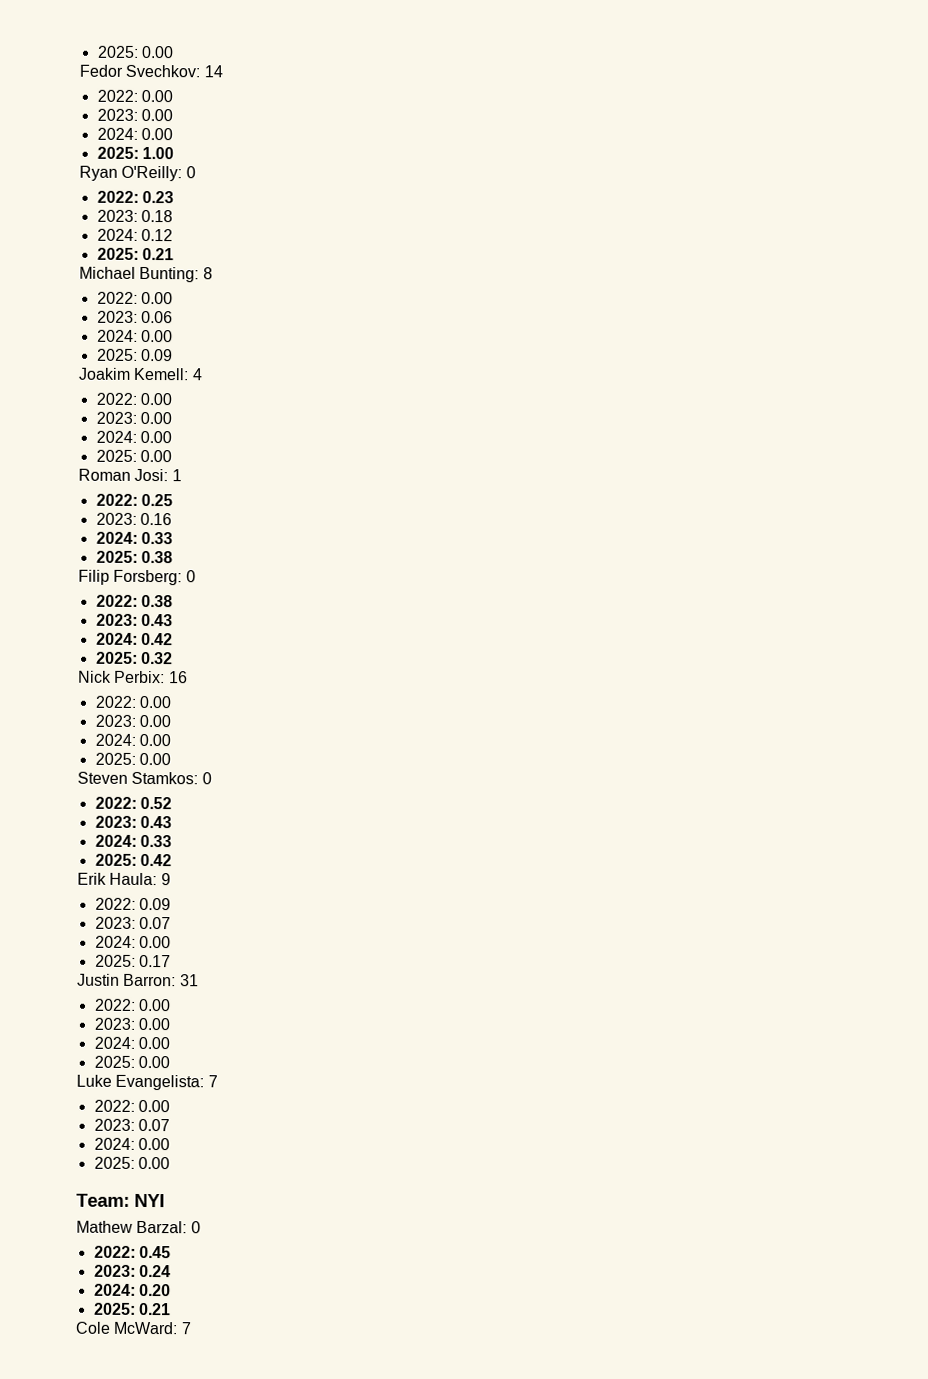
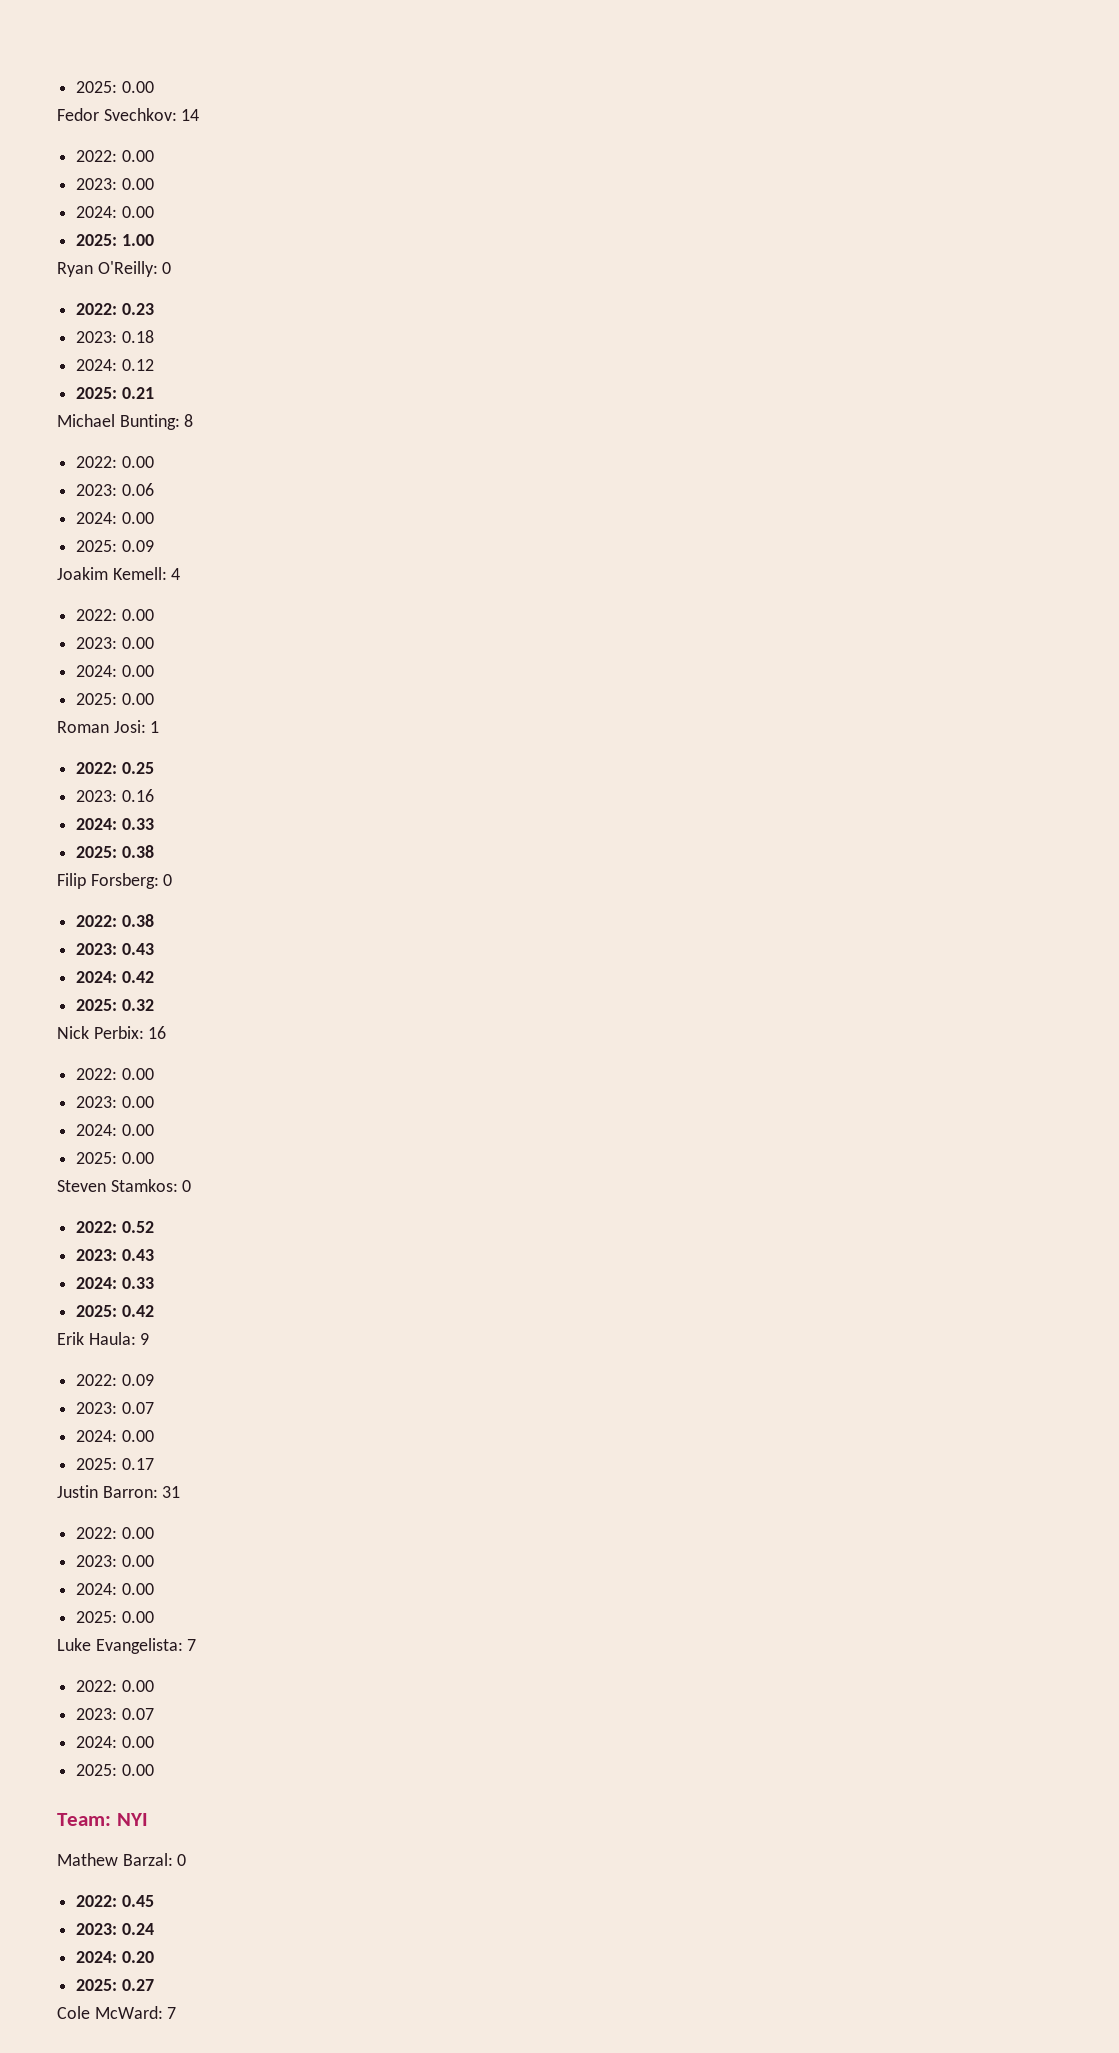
[138,1302,171,1316] 0.21 -> [121,1979,154,1991] 0.27

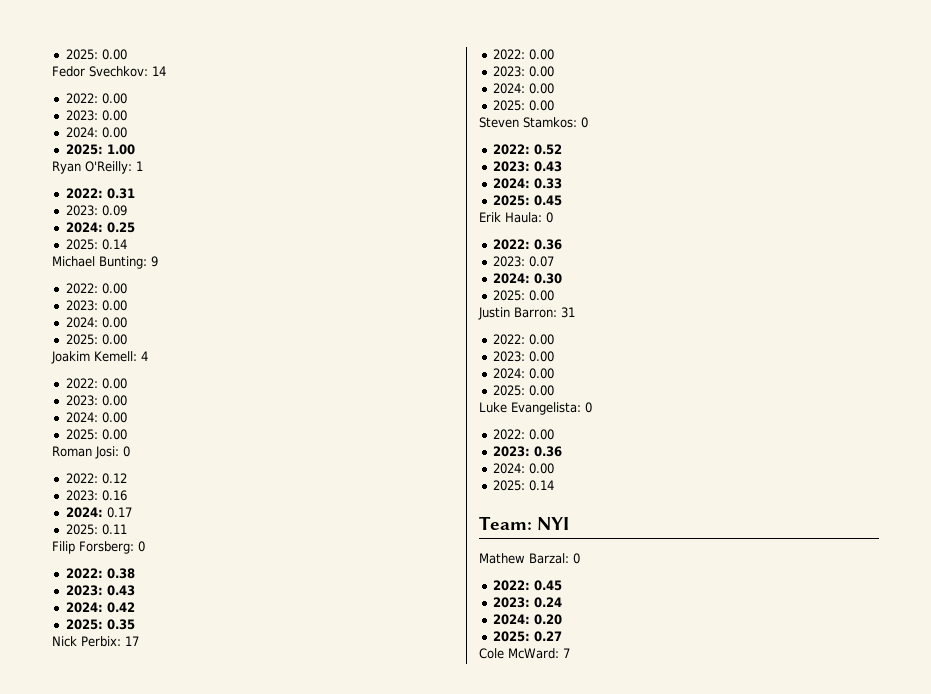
[162,262,172,274] [76,303,154,315] [76,330,154,343] [76,359,154,371] [76,387,154,399] 0 // 2022: 0.23 // 2023: 0.18 // 2024: 0.12 // 2025: 0.21 -> [136,161,143,171] [65,188,135,199] [65,205,127,216] [65,222,135,233] [65,239,127,250] 1 // 2022: 0.31 // 2023: 0.09 // 2024: 0.25 // 2025: 0.14
[184,414,194,427] [76,456,154,468] [76,483,154,496] [76,512,154,524] [76,540,154,552] 8 // 2022: 0.00 // 2023: 0.06 // 2024: 0.00 // 2025: 0.09 -> [151,256,158,267] [65,283,127,294] [65,300,127,311] [65,317,127,328] [65,334,127,345] 9 // 2022: 0.00 // 2023: 0.00 // 2024: 0.00 // 2025: 0.00
[150,721,160,733] [76,762,154,774] 1 // 2022: 0.25 -> [123,446,130,457] [65,473,127,484] 0 // 2022: 0.12
[121,818,154,830] [76,845,154,858] 0.33 // 2025: 0.38 -> [106,507,132,518] [65,524,127,535] 0.17 // 2025: 0.11
[121,999,154,1011] 0.32 -> [106,619,135,630] 0.35
[148,1026,167,1039] 16 -> [125,636,139,646] 17
[121,1305,154,1317] 0.42 -> [533,195,562,206] 0.45
[140,1333,150,1345] [76,1374,154,1386] [76,1402,154,1414] [76,1430,154,1442] [76,1458,154,1470] 9 // 2022: 0.09 // 2023: 0.07 // 2024: 0.00 // 2025: 0.17 -> [546,212,553,223] [492,239,562,250] [492,256,554,267] [492,273,562,284] [492,290,554,301] 0 // 2022: 0.36 // 2023: 0.07 // 2024: 0.30 // 2025: 0.00
[187,1639,197,1651] [76,1680,154,1692] [76,1708,154,1720] [76,1736,154,1748] [76,1764,154,1776] 7 // 2022: 0.00 // 2023: 0.07 // 2024: 0.00 // 2025: 0.00 -> [585,402,592,413] [492,429,554,440] [492,446,562,457] [492,463,554,474] [492,480,554,491] 0 // 2022: 0.00 // 2023: 0.36 // 2024: 0.00 // 2025: 0.14

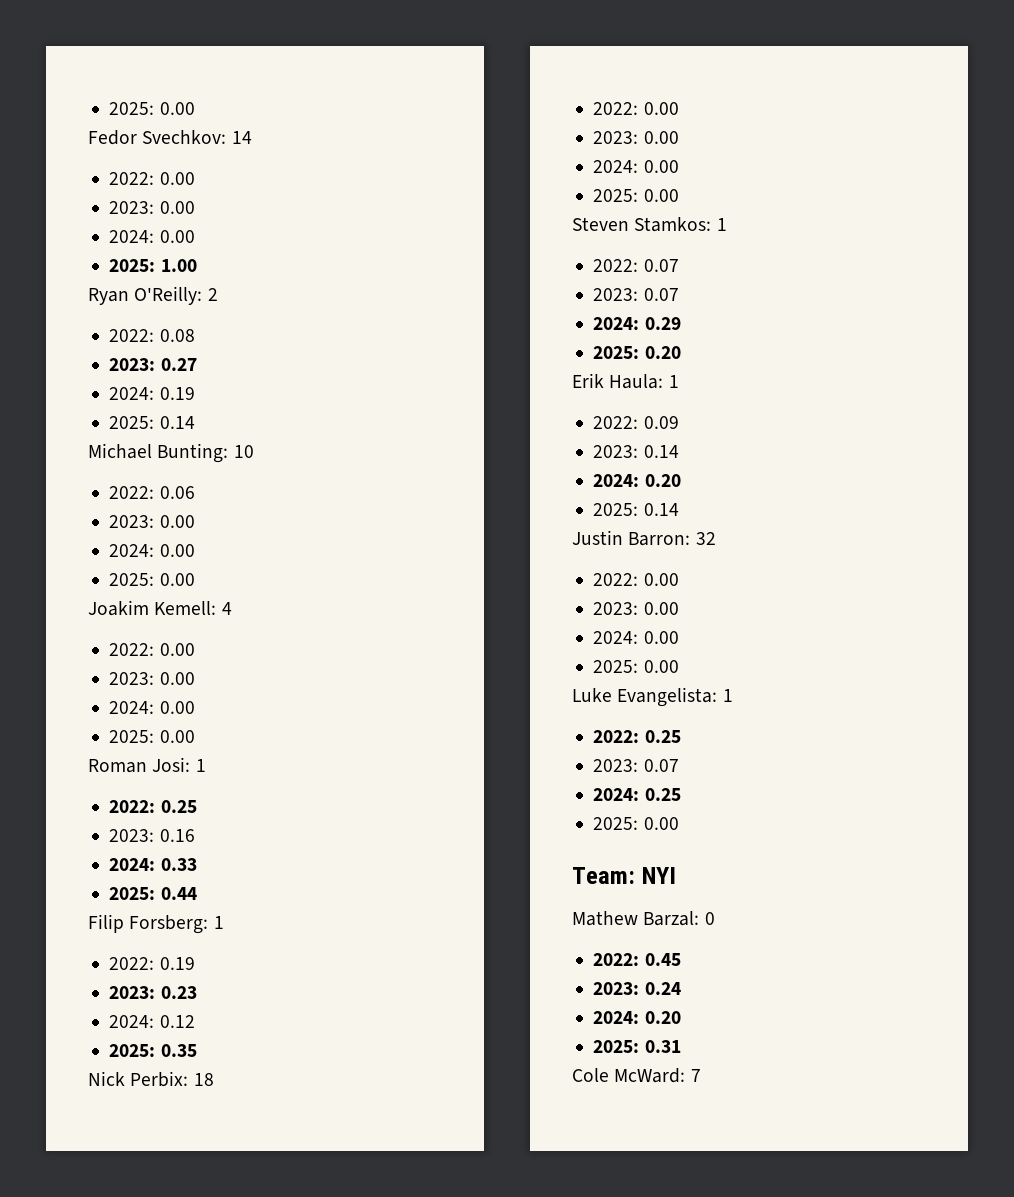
[136,161,143,171] [65,188,135,199] [65,205,127,216] [65,222,135,233] 1 // 2022: 0.31 // 2023: 0.09 // 2024: 0.25 -> [207,288,218,301] [109,329,195,342] [109,358,197,371] [109,387,195,400] 2 // 2022: 0.08 // 2023: 0.27 // 2024: 0.19
[151,256,158,267] [65,283,127,294] 9 // 2022: 0.00 -> [233,445,254,458] [109,486,195,499] 10 // 2022: 0.06
[123,446,130,457] [65,473,127,484] 0 // 2022: 0.12 -> [195,759,206,772] [109,800,197,813] 1 // 2022: 0.25
[106,507,132,518] [65,524,127,535] 0.17 // 2025: 0.11 -> [160,858,197,871] [109,887,197,900] 0.33 // 2025: 0.44
[138,541,145,552] [65,568,135,579] [65,585,135,596] [65,602,135,613] 0 // 2022: 0.38 // 2023: 0.43 // 2024: 0.42 -> [213,916,224,929] [109,957,195,970] [109,986,197,999] [109,1015,195,1028] 1 // 2022: 0.19 // 2023: 0.23 // 2024: 0.12
[125,636,139,646] 17 -> [193,1073,214,1086] 18
[581,117,588,128] [492,144,562,155] [492,161,562,172] [492,178,562,189] [492,195,562,206] [479,212,553,223] [492,239,562,250] [492,256,554,267] [492,273,562,284] [492,290,554,301] 0 // 2022: 0.52 // 2023: 0.43 // 2024: 0.33 // 2025: 0.45 // Erik Haula: 0 // 2022: 0.36 // 2023: 0.07 // 2024: 0.30 // 2025: 0.00 -> [716,218,727,231] [593,259,679,272] [593,288,679,301] [593,317,681,330] [593,346,681,359] [572,373,679,389] [593,416,679,429] [593,445,679,458] [593,474,681,487] [593,503,679,516] 1 // 2022: 0.07 // 2023: 0.07 // 2024: 0.29 // 2025: 0.20 // Erik Haula: 1 // 2022: 0.09 // 2023: 0.14 // 2024: 0.20 // 2025: 0.14
[561,307,575,318] 31 -> [695,532,716,545] 32
[585,402,592,413] [492,429,554,440] [492,446,562,457] [492,463,554,474] [492,480,554,491] 0 // 2022: 0.00 // 2023: 0.36 // 2024: 0.00 // 2025: 0.14 -> [722,689,733,702] [593,730,681,743] [593,759,679,772] [593,788,681,801] [593,817,679,830] 1 // 2022: 0.25 // 2023: 0.07 // 2024: 0.25 // 2025: 0.00
[533,631,562,642] 0.27 -> [644,1040,681,1053] 0.31

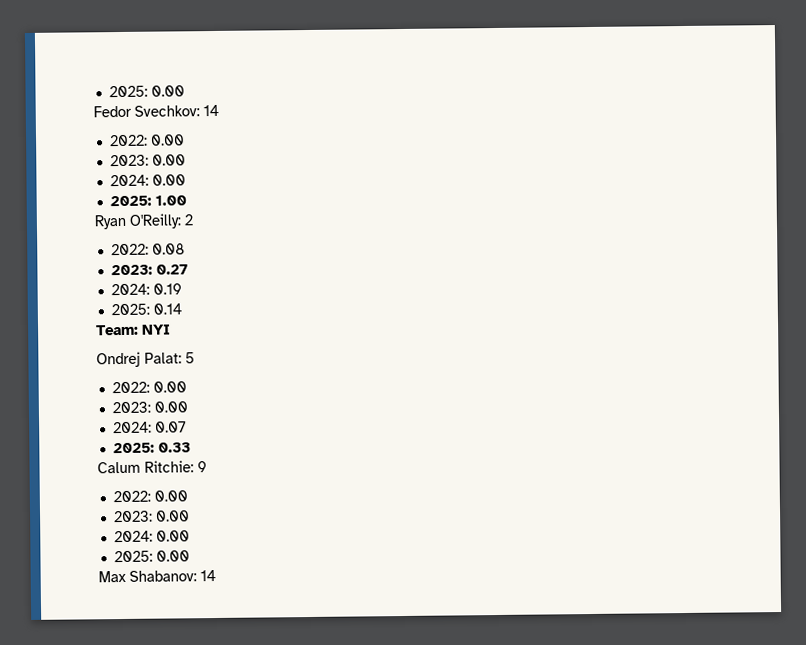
[88,443,254,463] [109,486,195,499] [109,515,195,528] [109,544,195,557] [109,573,195,586] [88,600,232,616] [109,643,195,656] [109,672,195,685] [109,701,195,714] [109,730,195,743] [88,757,206,773] [109,800,197,813] [109,829,195,842] [109,858,197,871] [109,887,197,900] [88,914,224,934] [109,957,195,970] [109,986,197,999] [109,1015,195,1028] [109,1044,197,1057] [88,1071,214,1087] [593,102,679,115] [593,131,679,144] [593,160,679,173] [593,189,679,202] [572,217,727,232] [593,259,679,272] [593,288,679,301] [593,317,681,330] [593,346,681,359] [572,373,679,389] [593,416,679,429] [593,445,679,458] [593,474,681,487] [593,503,679,516] [572,530,716,546] [593,573,679,586] [593,602,679,615] [593,631,679,644] [593,660,679,673] [572,687,733,707] [593,730,681,743] [593,759,679,772] [593,788,681,801] [593,817,679,830] [572,867,676,884] [572,911,715,926] [593,953,681,966] [593,982,681,995] [593,1011,681,1024] [593,1040,681,1053] [572,1068,701,1083] Michael Bunting: 10 // 2022: 0.06 // 2023: 0.00 // 2024: 0.00 // 2025: 0.00 // Joakim Kemell: 4 // 2022: 0.00 // 2023: 0.00 // 2024: 0.00 // 2025: 0.00 // Roman Josi: 1 // 2022: 0.25 // 2023: 0.16 // 2024: 0.33 // 2025: 0.44 // Filip Forsberg: 1 // 2022: 0.19 // 2023: 0.23 // 2024: 0.12 // 2025: 0.35 // Nick Perbix: 18 // 2022: 0.00 // 2023: 0.00 // 2024: 0.00 // 2025: 0.00 // Steven Stamkos: 1 // 2022: 0.07 // 2023: 0.07 // 2024: 0.29 // 2025: 0.20 // Erik Haula: 1 // 2022: 0.09 // 2023: 0.14 // 2024: 0.20 // 2025: 0.14 // Justin Barron: 32 // 2022: 0.00 // 2023: 0.00 // 2024: 0.00 // 2025: 0.00 // Luke Evangelista: 1 // 2022: 0.25 // 2023: 0.07 // 2024: 0.25 // 2025: 0.00 // Team: NYI // Mathew Barzal: 0 // 2022: 0.45 // 2023: 0.24 // 2024: 0.20 // 2025: 0.31 // Cole McWard: 7 -> [96,324,171,336] [96,351,195,368] [111,381,187,394] [111,401,188,414] [112,421,187,434] [112,442,191,454] [97,460,207,474] [112,490,188,503] [112,510,190,523] [113,530,190,543] [113,550,190,563] [98,570,216,583] Team: NYI // Ondrej Palat: 5 // 2022: 0.00 // 2023: 0.00 // 2024: 0.07 // 2025: 0.33 // Calum Ritchie: 9 // 2022: 0.00 // 2023: 0.00 // 2024: 0.00 // 2025: 0.00 // Max Shabanov: 14

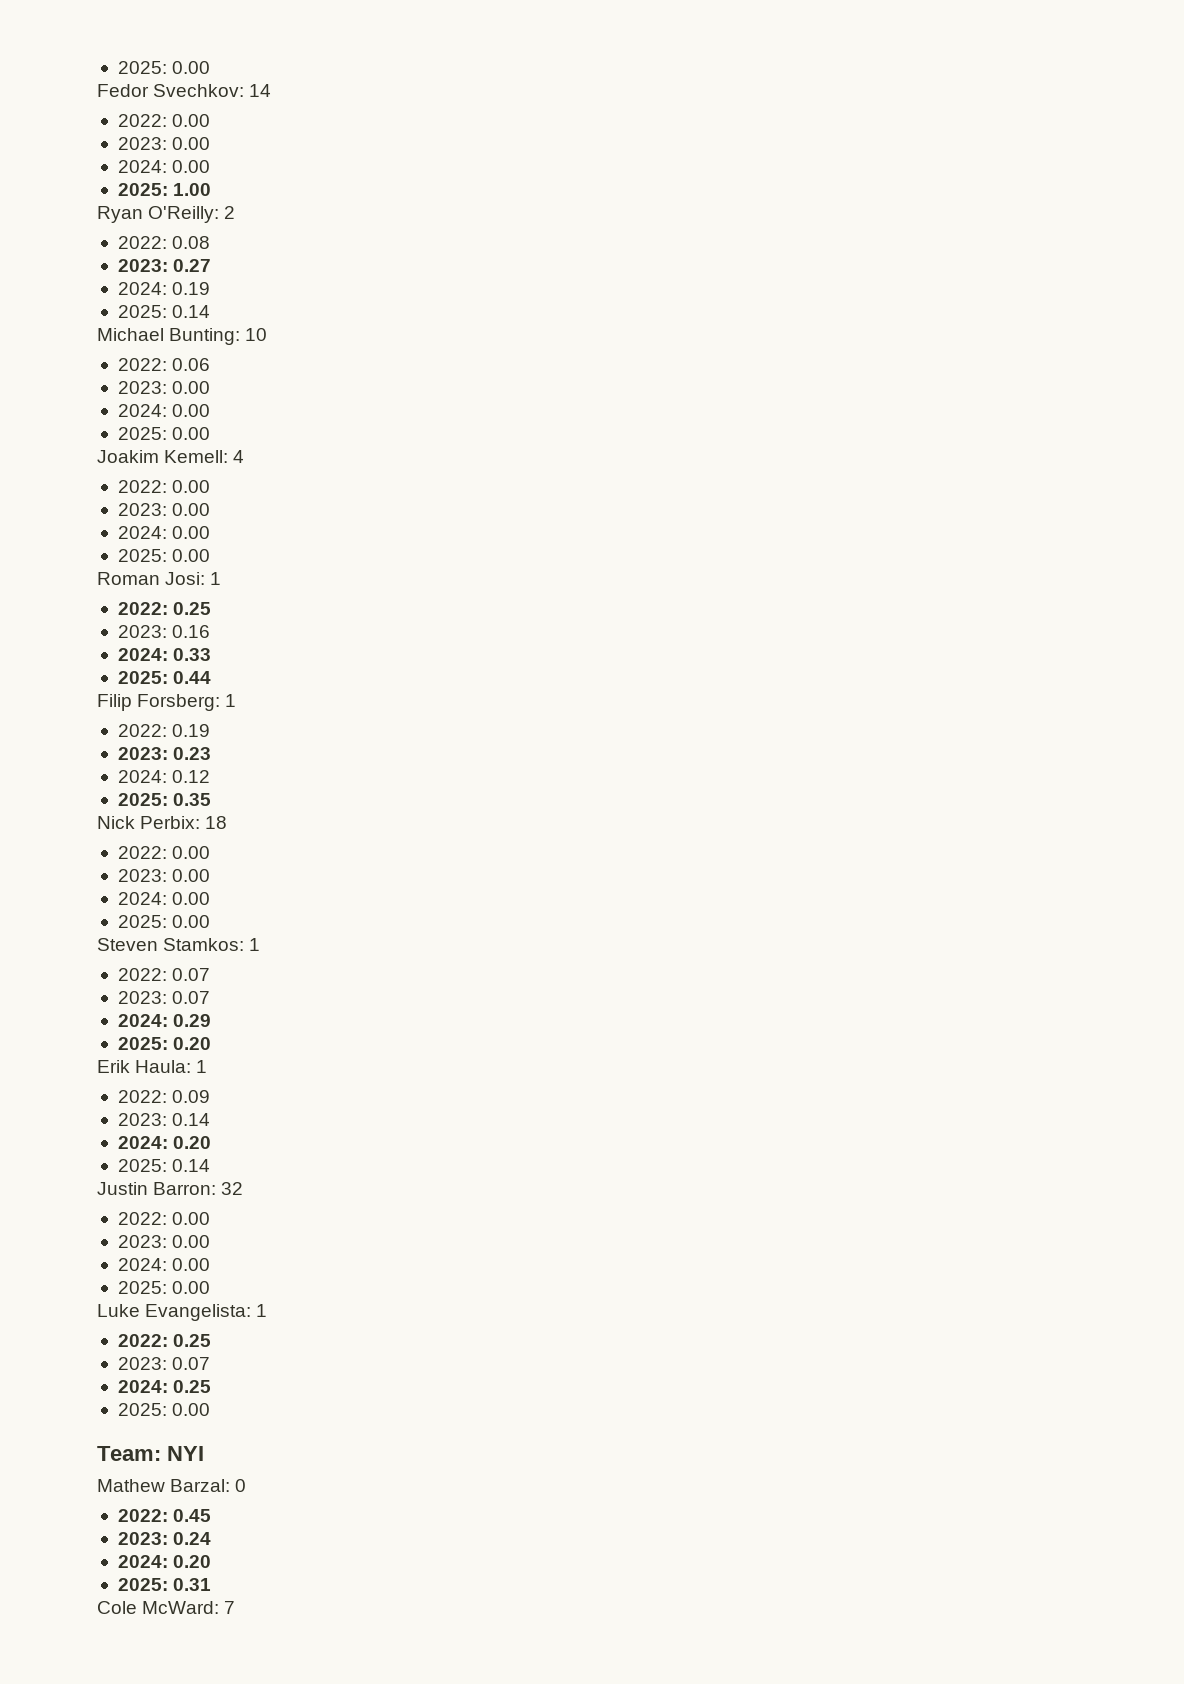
[96,324,171,336] [96,351,195,368] [111,381,187,394] [111,401,188,414] [112,421,187,434] [112,442,191,454] [97,460,207,474] [112,490,188,503] [112,510,190,523] [113,530,190,543] [113,550,190,563] [98,570,216,583] Team: NYI // Ondrej Palat: 5 // 2022: 0.00 // 2023: 0.00 // 2024: 0.07 // 2025: 0.33 // Calum Ritchie: 9 // 2022: 0.00 // 2023: 0.00 // 2024: 0.00 // 2025: 0.00 // Max Shabanov: 14 -> [97,328,268,345] [117,358,211,371] [117,381,211,394] [117,404,211,417] [117,427,211,440] [97,450,245,463] [117,480,211,493] [117,503,211,516] [117,526,211,539] [117,549,211,562] [97,572,222,585] [117,602,212,615] [117,625,211,638] [117,648,212,661] [117,671,212,684] [97,694,237,711] [117,724,211,737] [117,747,212,760] [117,770,211,783] [117,793,212,806] [97,816,228,829] [117,846,211,859] [117,869,211,882] [117,892,211,905] [117,915,211,928] [97,938,261,951] [117,968,211,981] [117,991,211,1004] [117,1014,212,1027] [117,1037,212,1050] [97,1060,208,1073] [117,1090,211,1103] [117,1113,211,1126] [117,1136,212,1149] [117,1159,211,1172] [97,1182,244,1195] [117,1212,211,1225] [117,1235,211,1248] [117,1258,211,1271] [117,1281,211,1294] [97,1304,268,1321] [117,1334,212,1347] [117,1357,211,1370] [117,1380,212,1393] [117,1403,211,1416] [97,1446,204,1461] [97,1479,247,1492] [117,1509,212,1522] [117,1532,212,1545] [117,1555,212,1568] [117,1578,212,1591] [97,1601,236,1614] Michael Bunting: 10 // 2022: 0.06 // 2023: 0.00 // 2024: 0.00 // 2025: 0.00 // Joakim Kemell: 4 // 2022: 0.00 // 2023: 0.00 // 2024: 0.00 // 2025: 0.00 // Roman Josi: 1 // 2022: 0.25 // 2023: 0.16 // 2024: 0.33 // 2025: 0.44 // Filip Forsberg: 1 // 2022: 0.19 // 2023: 0.23 // 2024: 0.12 // 2025: 0.35 // Nick Perbix: 18 // 2022: 0.00 // 2023: 0.00 // 2024: 0.00 // 2025: 0.00 // Steven Stamkos: 1 // 2022: 0.07 // 2023: 0.07 // 2024: 0.29 // 2025: 0.20 // Erik Haula: 1 // 2022: 0.09 // 2023: 0.14 // 2024: 0.20 // 2025: 0.14 // Justin Barron: 32 // 2022: 0.00 // 2023: 0.00 // 2024: 0.00 // 2025: 0.00 // Luke Evangelista: 1 // 2022: 0.25 // 2023: 0.07 // 2024: 0.25 // 2025: 0.00 // Team: NYI // Mathew Barzal: 0 // 2022: 0.45 // 2023: 0.24 // 2024: 0.20 // 2025: 0.31 // Cole McWard: 7

